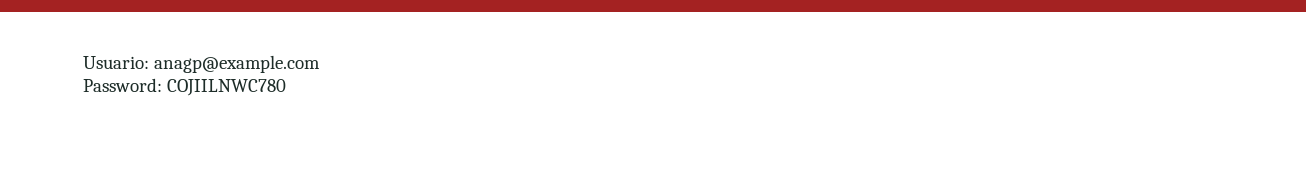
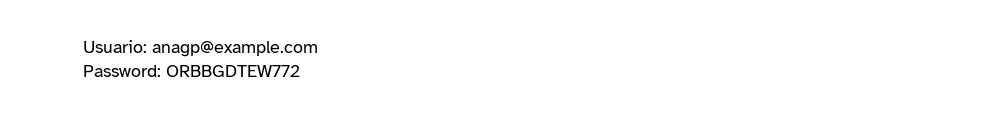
[167,79,287,96] COJIILNWC780 -> [166,65,300,77] ORBBGDTEW772

